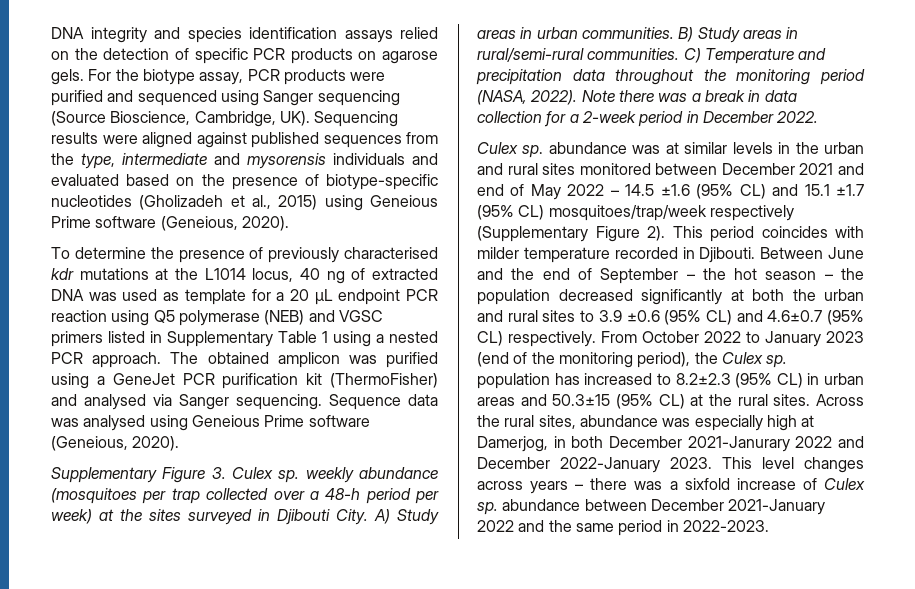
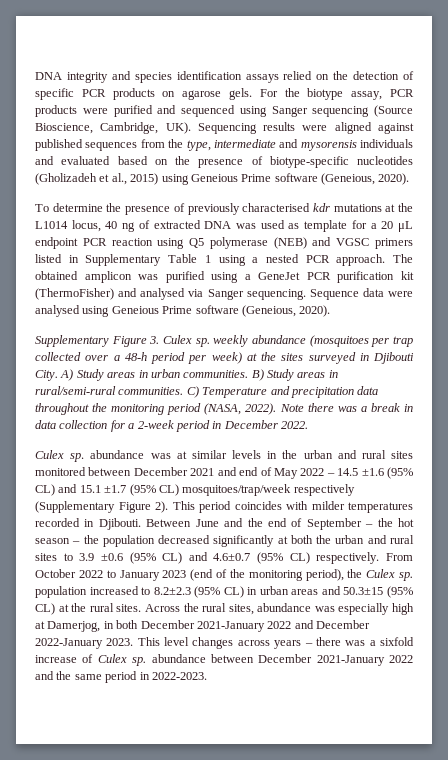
[51,418,79,427] was -> [388,291,413,297] were
[523,247,610,263] temperature -> [348,502,413,513] temperatures
[554,373,580,385] has -> (87, 592) none
[687,436,790,452] 2021-Janurary -> [196,621,265,632] 2021-January

